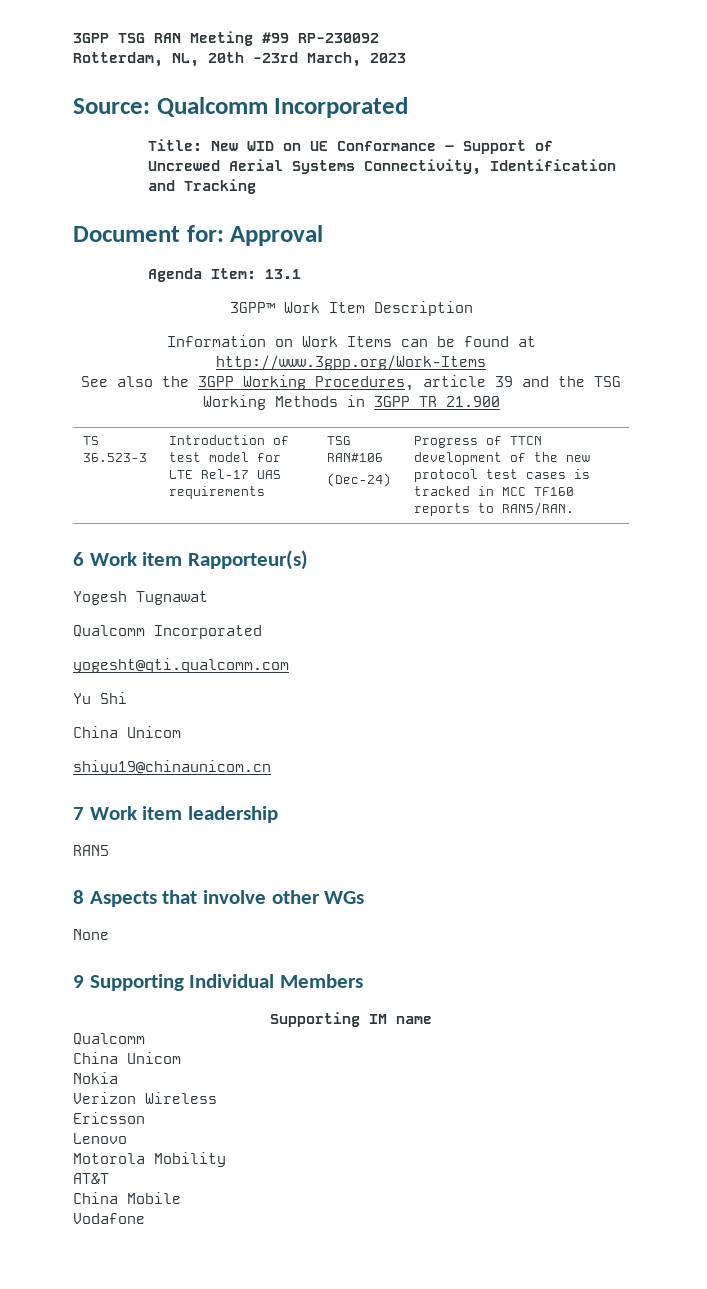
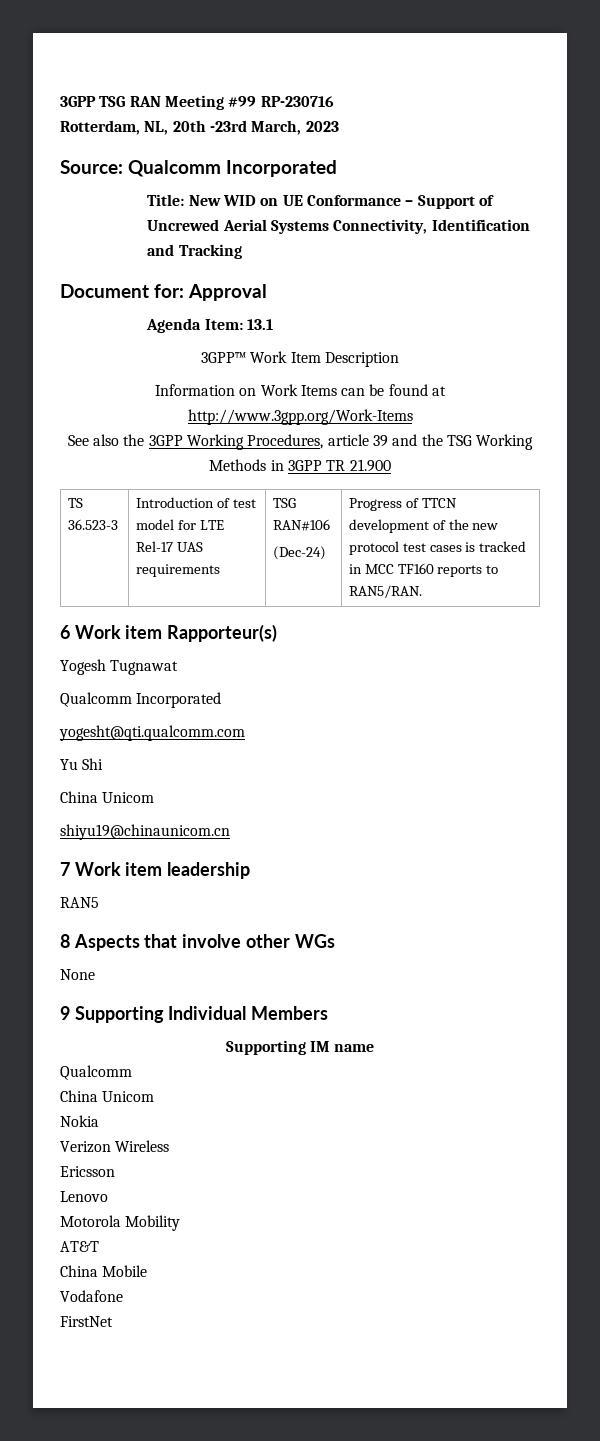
[298,33,379,43] RP-230092 -> [260,96,334,107] RP-230716
(145, 1218) none -> [60,1316,113,1327] // FirstNet

